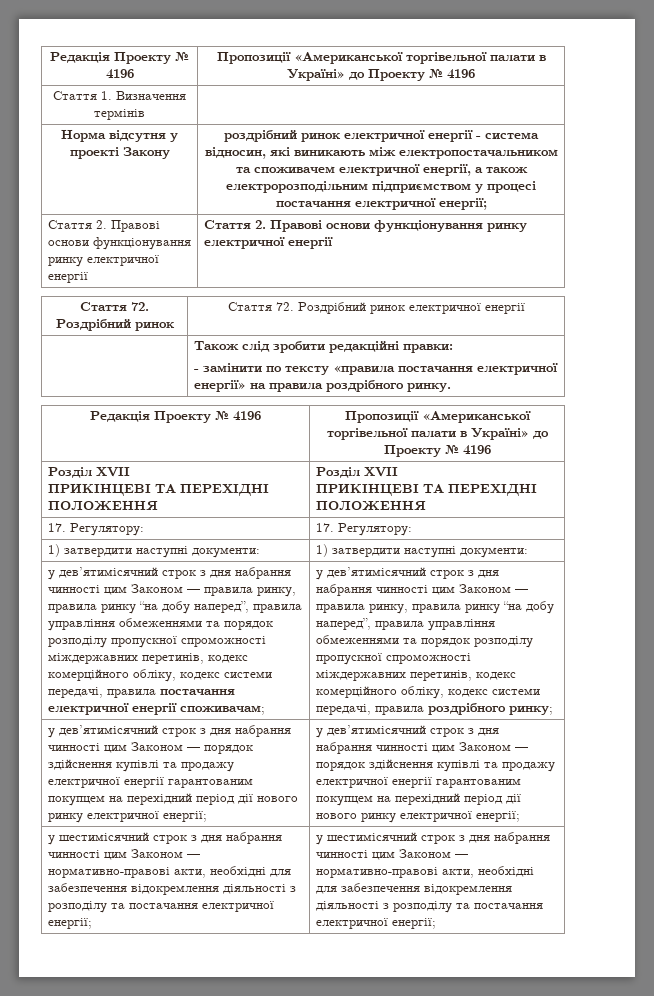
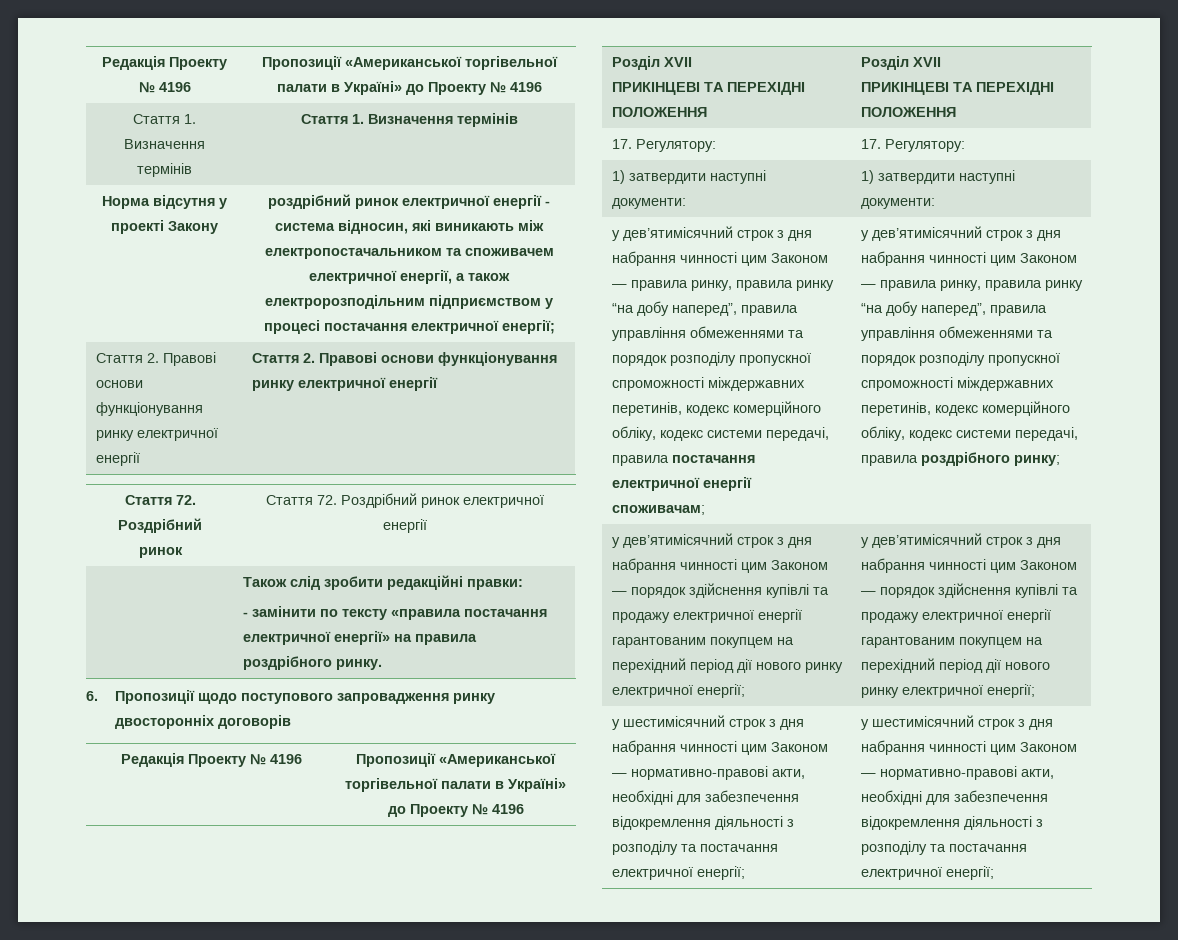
(145, 114) none -> [300,113,518,127] Стаття 1. Визначення термінів
(451, 387) none -> [86,690,495,704] [114,715,291,729] // 6. Пропозиції щодо поступового запровадження ринку двосторонніх договорів

